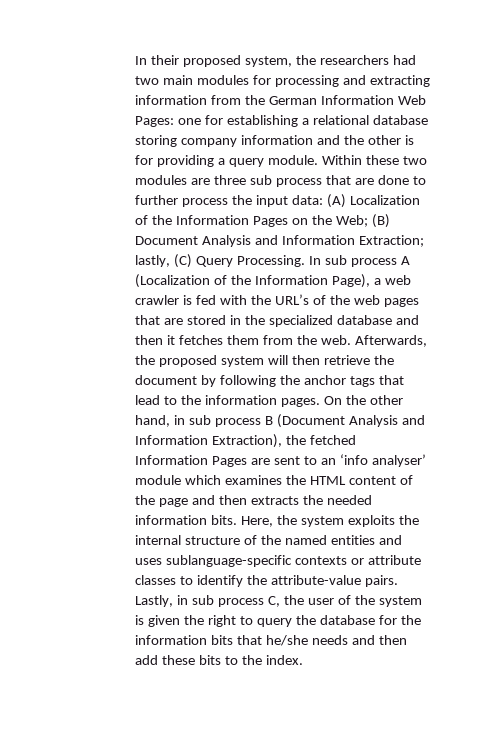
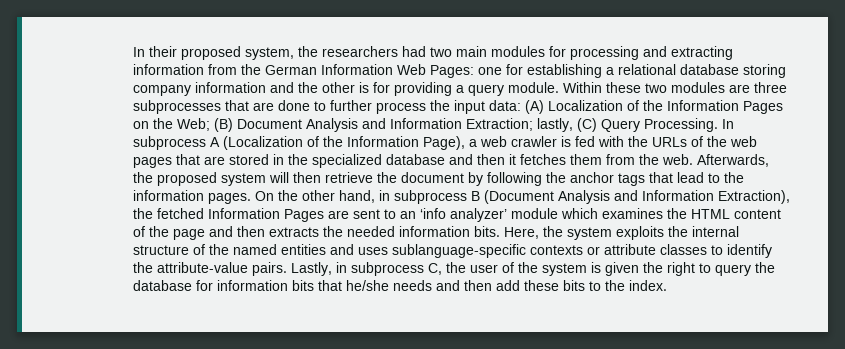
[250,175,323,187] sub process -> [132,100,221,114] subprocesses
[325,255,397,267] sub process -> [132,136,206,150] subprocess
[275,294,310,305] URL’s -> [651,137,687,147] URLs
[189,415,262,427] sub process -> [393,190,467,204] subprocess
[371,454,426,467] analyser’ -> [449,208,507,222] analyzer’
[192,595,265,607] sub process -> [350,262,424,276] subprocess
[400,615,421,625] the -> (213, 285) none

